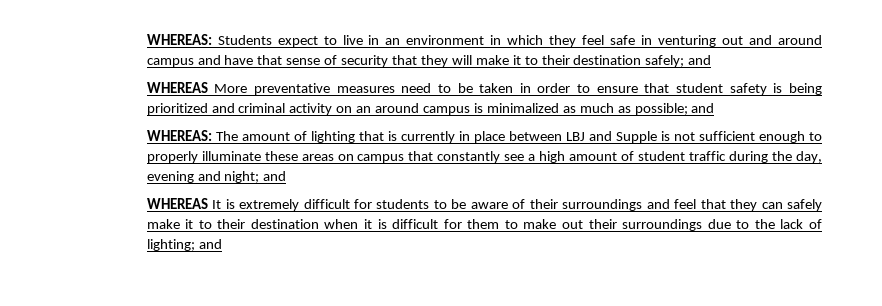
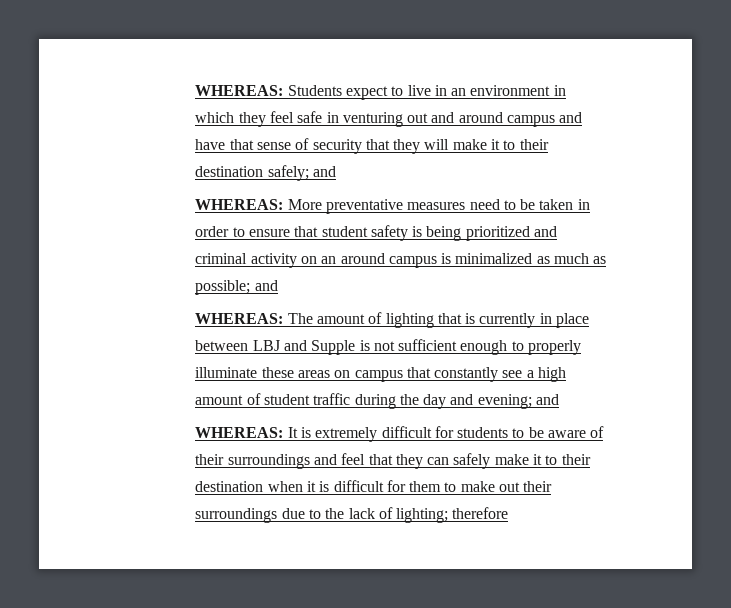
[146,82,208,93] WHEREAS -> [195,199,284,210] WHEREAS:
[795,151,822,163] [146,171,287,183] [146,198,208,209] day, evening and night; and // WHEREAS -> [423,394,560,409] [195,427,284,438] day and evening; and // WHEREAS:
[198,239,222,249] and -> [452,507,509,519] therefore

